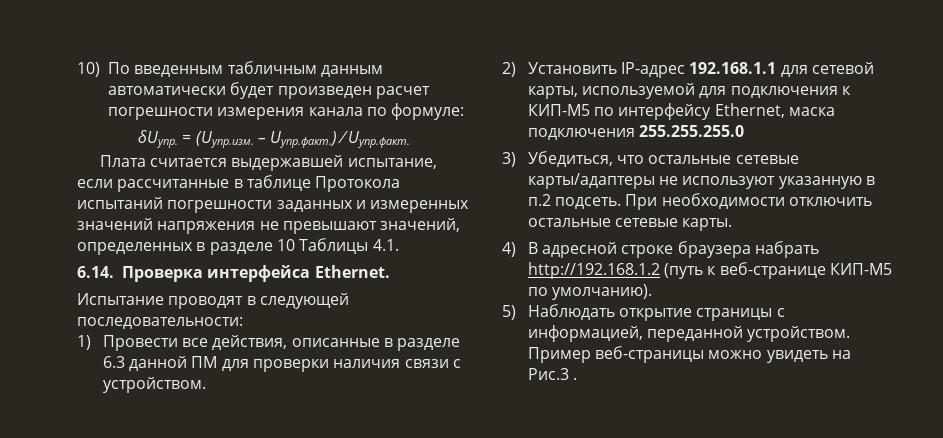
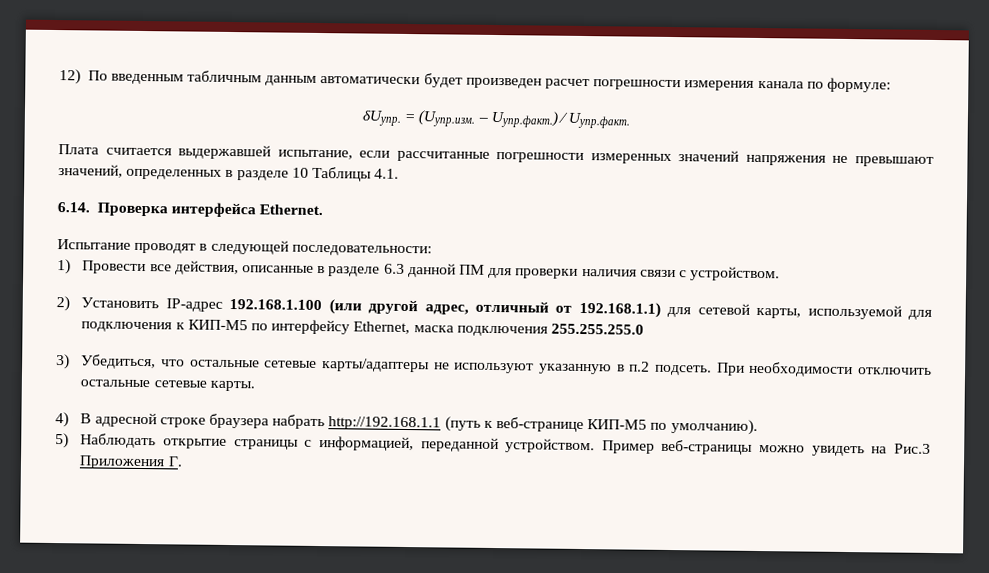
[77,62,100,77] 10) -> [59,69,81,85] 12)
[233,175,401,192] [77,197,366,213] в таблице Протокола испытаний погрешности заданных и -> [496,152,585,164] погрешности
[689,62,777,74] 192.168.1.1 -> [229,298,661,318] 192.168.1.100 (или другой адрес, отличный от 192.168.1.1)
[527,262,660,279] http://192.168.1.2 -> [328,416,442,431] http://192.168.1.1
[573,377,578,380] . -> [79,455,183,470] Приложения Г.

